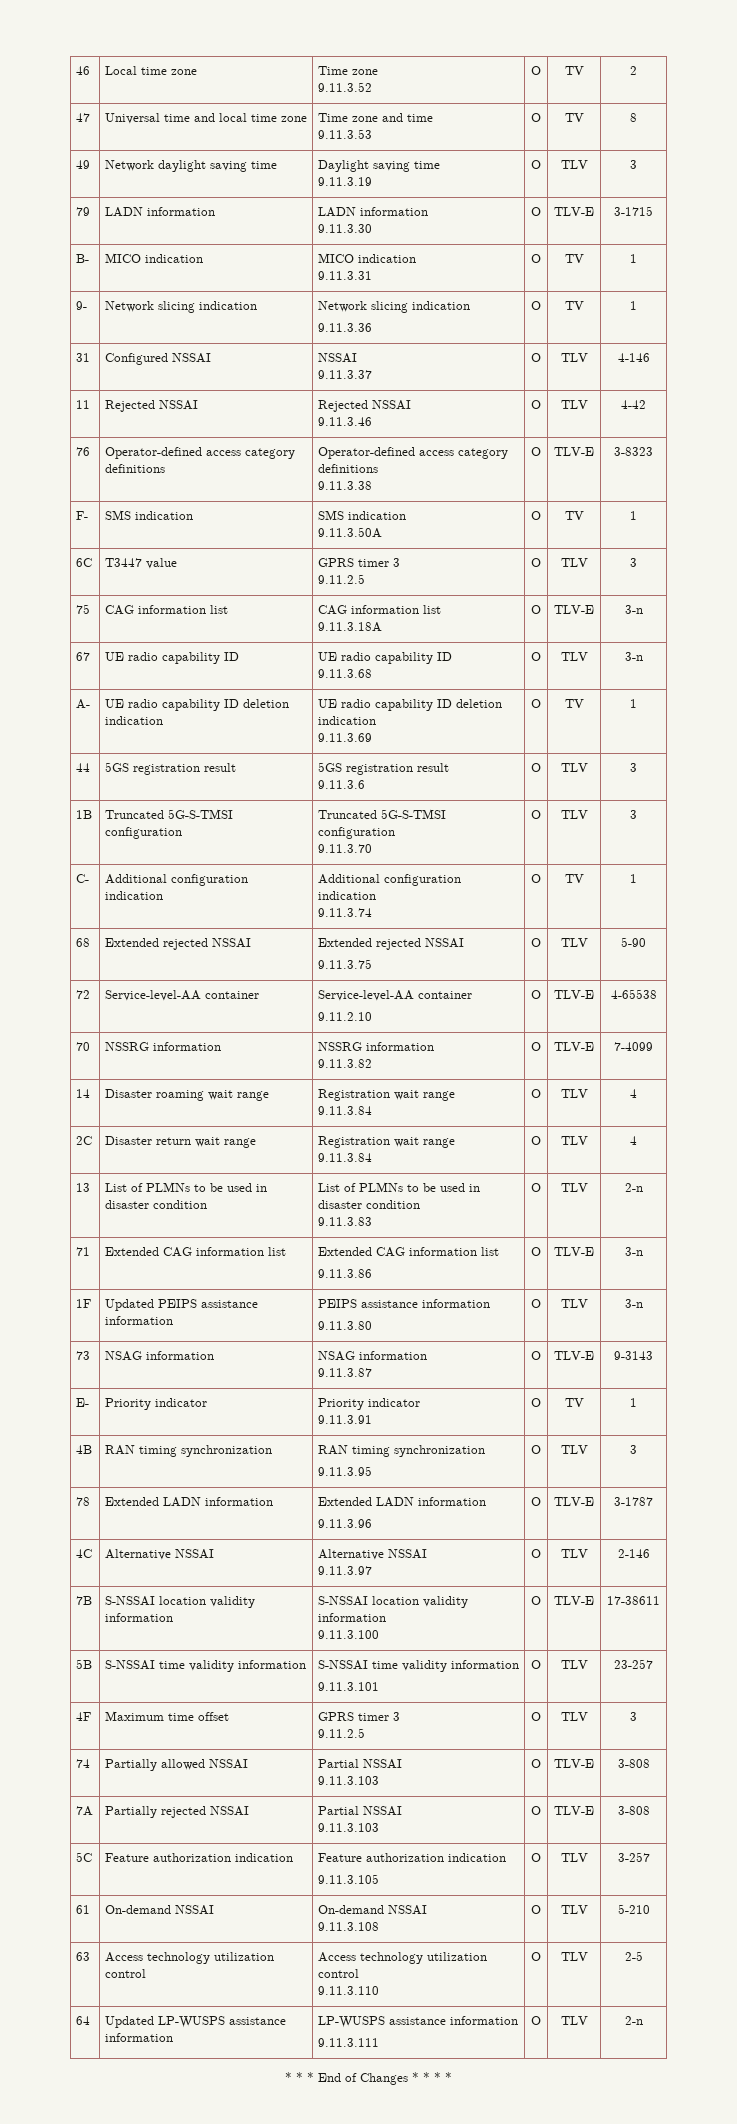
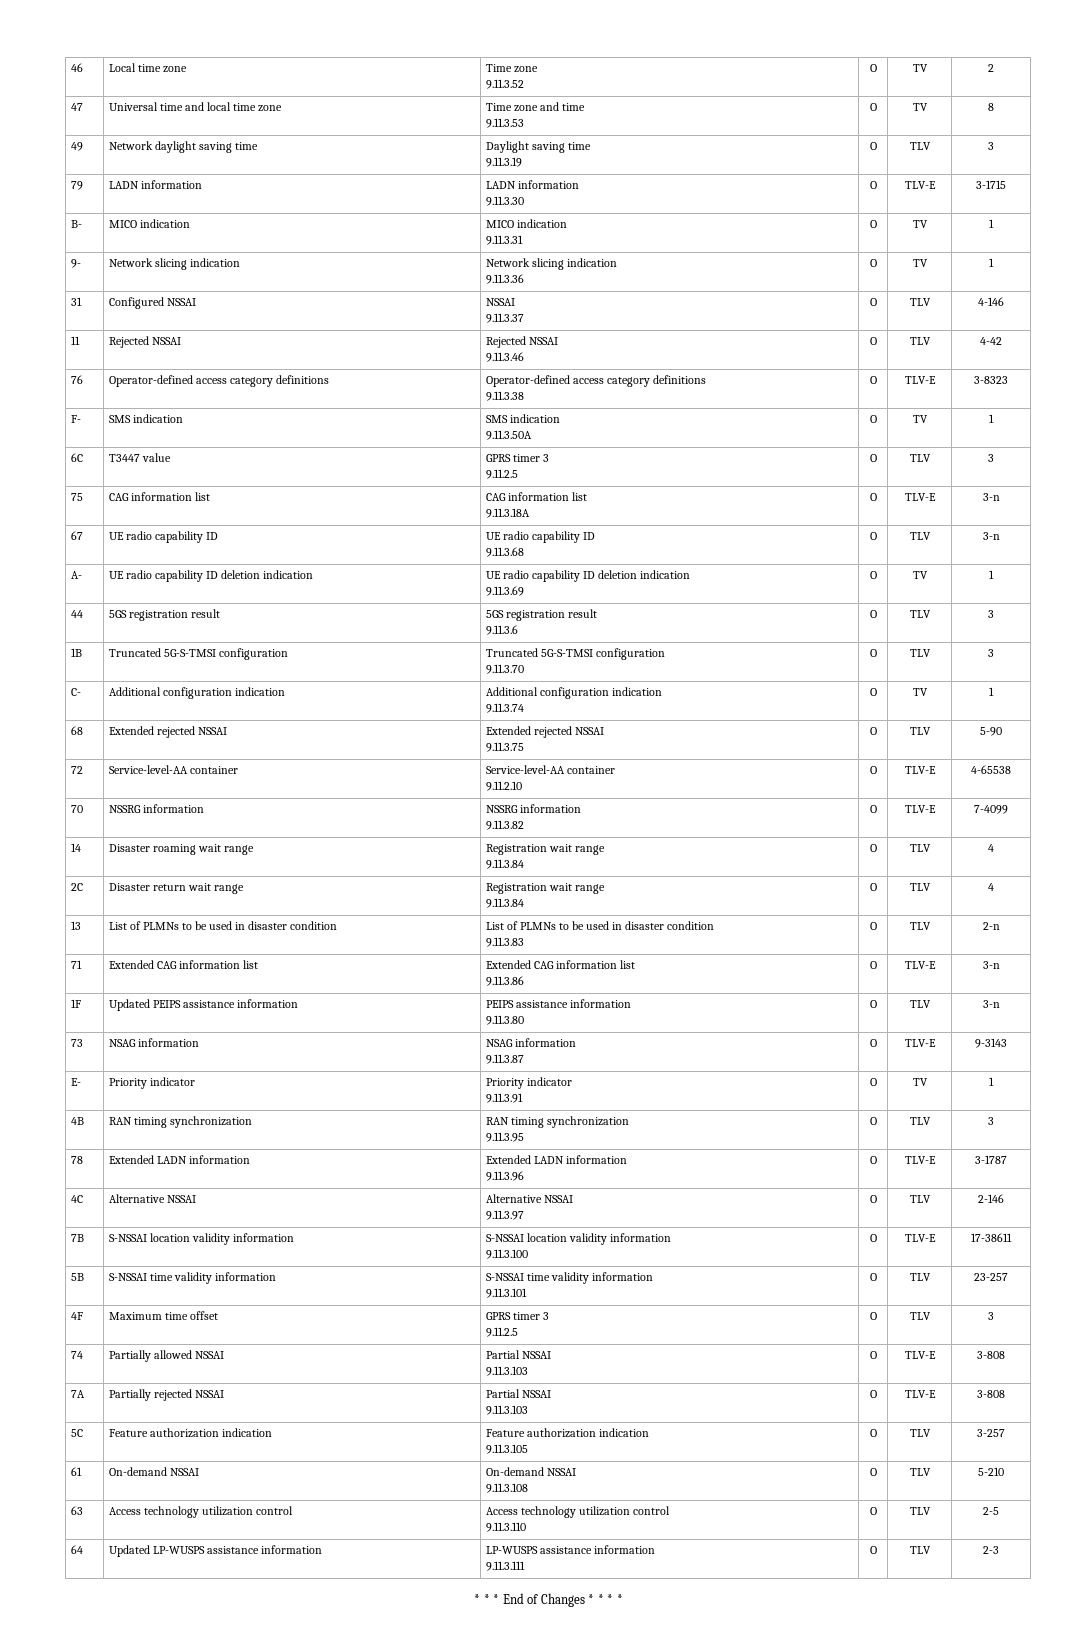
[624,2016,643,2025] 2-n -> [983,1546,999,1554] 2-3

